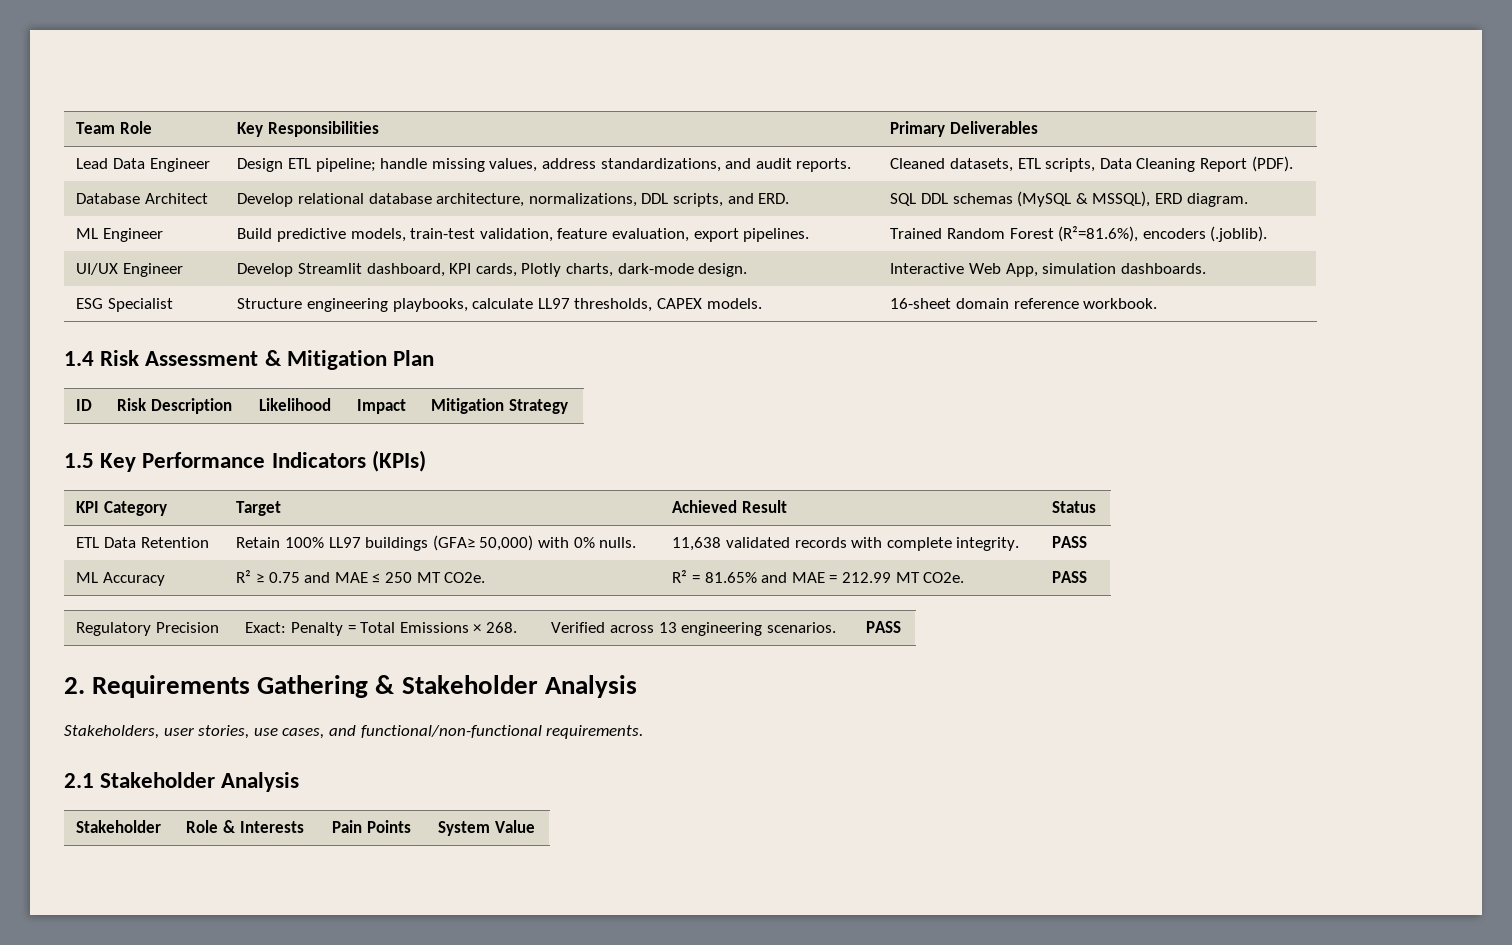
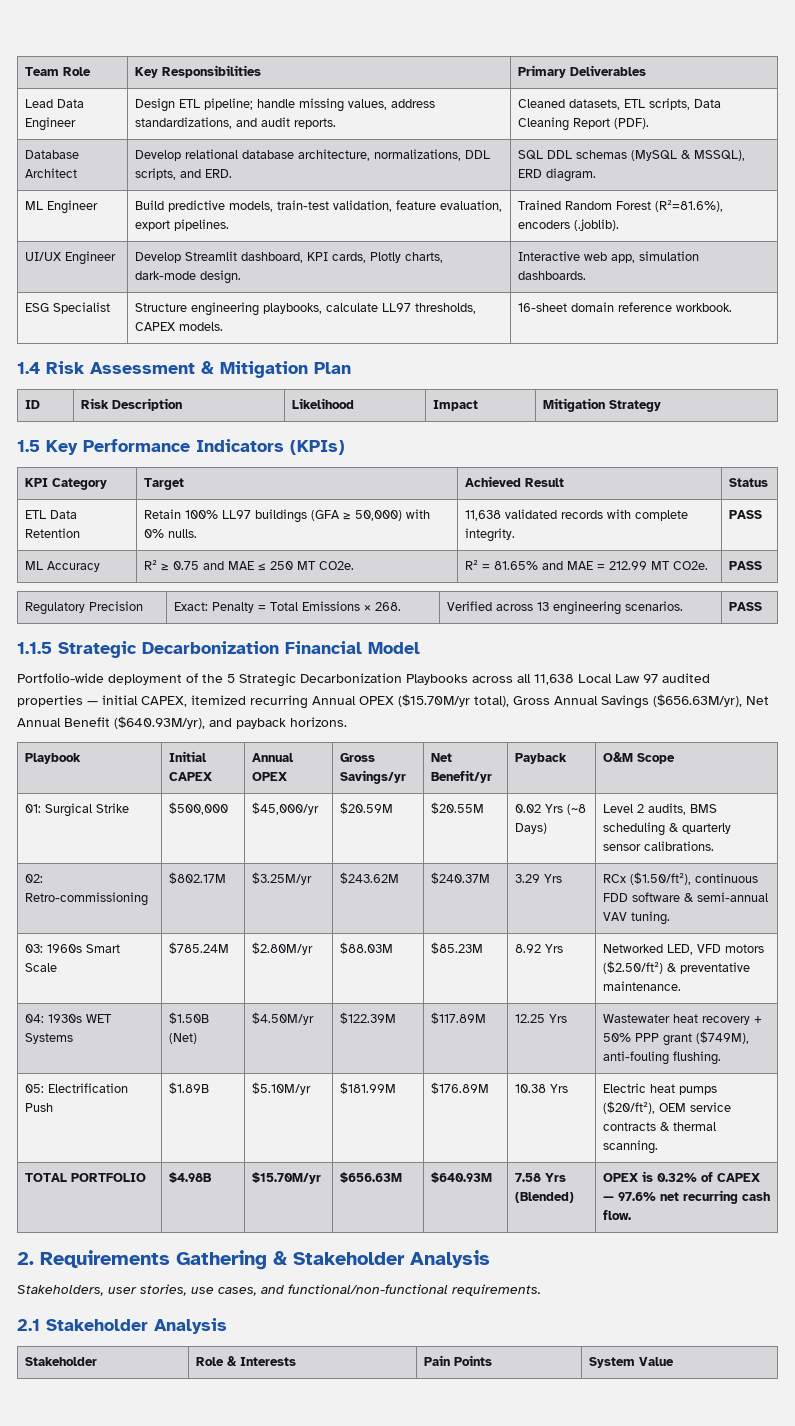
[968,263,1038,277] Web App, -> [583,252,635,263] web app,
[432,535,475,551] (GFA≥ -> [310,510,351,521] (GFA ≥
(902, 627) none -> [17,641,420,658] [17,673,710,687] [17,694,769,709] [17,716,347,729] [24,753,81,764] [168,751,207,762] [168,772,212,781] [251,753,294,762] [251,772,287,781] [339,753,375,762] [339,770,406,784] [430,753,452,762] [430,770,492,783] [514,753,567,764] [602,752,675,764] [24,803,129,817] [168,802,228,815] [251,802,319,815] [339,802,393,814] [430,802,484,814] [514,804,586,815] [514,823,547,834] [602,803,717,815] [602,822,731,836] [602,841,714,851] [24,874,43,883] [24,892,148,906] [168,872,226,884] [251,872,312,885] [339,872,399,884] [430,872,490,884] [514,874,562,883] [602,872,758,885] [602,892,768,902] [602,911,670,925] [24,944,120,953] [24,963,57,972] [168,942,229,954] [251,942,313,955] [339,942,393,954] [430,942,483,954] [514,944,563,953] [602,944,764,955] [602,961,750,974] [602,981,681,991] [24,1014,112,1023] [24,1033,73,1044] [168,1012,209,1024] [168,1033,197,1044] [251,1012,314,1025] [339,1012,396,1024] [430,1012,486,1024] [514,1014,567,1023] [602,1014,762,1025] [602,1031,749,1046] [602,1051,721,1065] [24,1083,128,1093] [24,1103,53,1112] [168,1082,209,1094] [251,1082,311,1095] [339,1082,396,1094] [430,1082,489,1094] [514,1084,568,1093] [602,1083,717,1095] [602,1101,731,1114] [602,1122,716,1131] [602,1140,658,1154] [24,1173,146,1182] [168,1172,212,1183] [251,1172,321,1184] [339,1172,402,1183] [430,1172,492,1183] [514,1173,566,1182] [514,1192,574,1203] [602,1171,760,1182] [602,1190,770,1204] [602,1210,631,1220] // 1.1.5 Strategic Decarbonization Financial Model // Portfolio-wide deployment of the 5 Strategic Decarbonization Playbooks across all 11,638 Local Law 97 audited properties — initial CAPEX, itemized recurring Annual OPEX ($15.70M/yr total), Gross Annual Savings ($656.63M/yr), Net Annual Benefit ($640.93M/yr), and payback horizons. // Playbook | Initial CAPEX | Annual OPEX | Gross Savings/yr | Net Benefit/yr | Payback | O&M Scope // 01: Surgical Strike | $500,000 | $45,000/yr | $20.59M | $20.55M | 0.02 Yrs (~8 Days) | Level 2 audits, BMS scheduling & quarterly sensor calibrations. // 02: Retro-commissioning | $802.17M | $3.25M/yr | $243.62M | $240.37M | 3.29 Yrs | RCx ($1.50/ft²), continuous FDD software & semi-annual VAV tuning. // 03: 1960s Smart Scale | $785.24M | $2.80M/yr | $88.03M | $85.23M | 8.92 Yrs | Networked LED, VFD motors ($2.50/ft²) & preventative maintenance. // 04: 1930s WET Systems | $1.50B (Net) | $4.50M/yr | $122.39M | $117.89M | 12.25 Yrs | Wastewater heat recovery + 50% PPP grant ($749M), anti-fouling flushing. // 05: Electrification Push | $1.89B | $5.10M/yr | $181.99M | $176.89M | 10.38 Yrs | Electric heat pumps ($20/ft²), OEM service contracts & thermal scanning. // TOTAL PORTFOLIO | $4.98B | $15.70M/yr | $656.63M | $640.93M | 7.58 Yrs (Blended) | OPEX is 0.32% of CAPEX — 97.6% net recurring cash flow.

